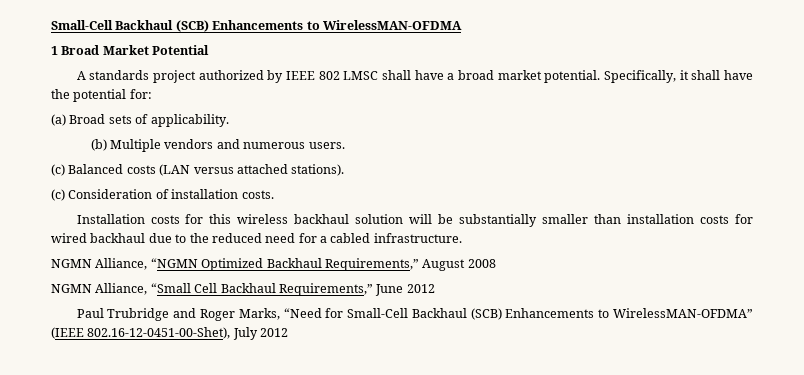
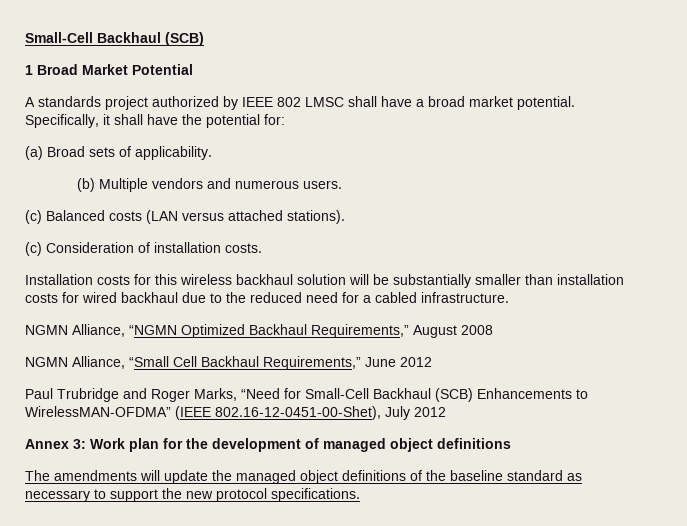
[51,20,462,32] Small-Cell Backhaul (SCB) Enhancements to WirelessMAN-OFDMA -> [25,32,204,46] Small-Cell Backhaul (SCB)
(289, 332) none -> [25,438,511,452] [25,470,582,484] [25,488,360,502] // Annex 3: Work plan for the development of managed object definitions // The amendments will update the managed object definitions of the baseline standard as necessary to support the new protocol specifications.

